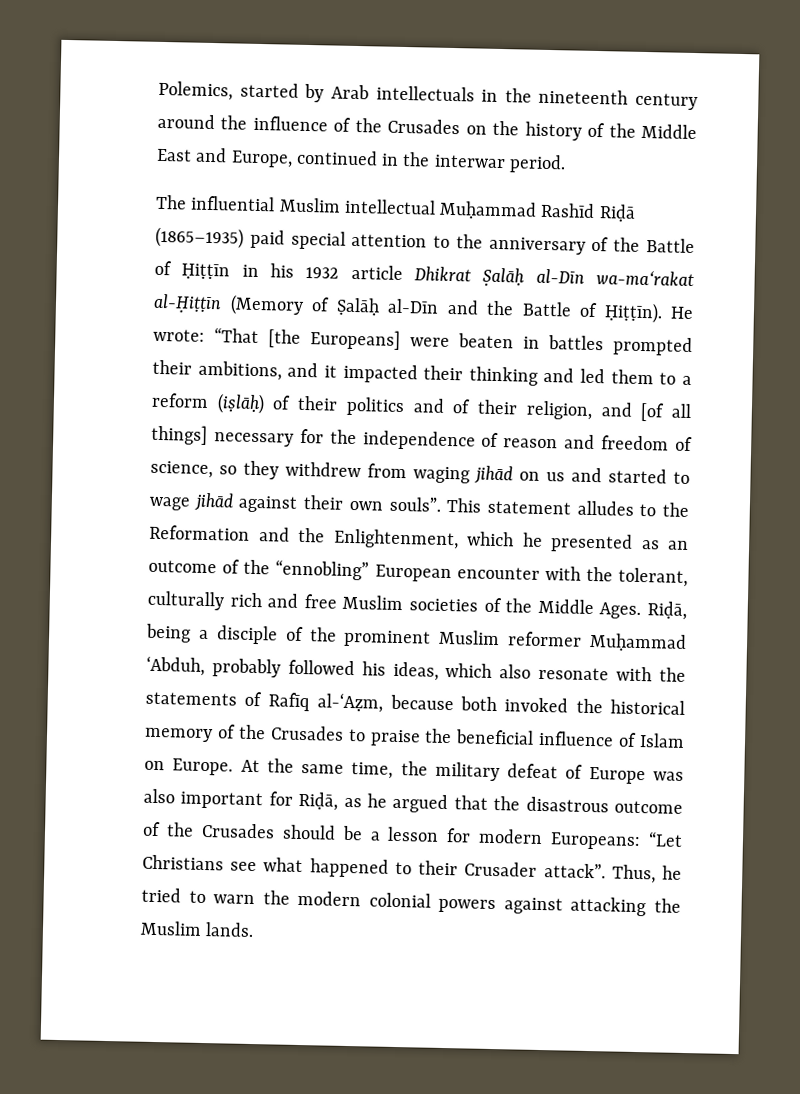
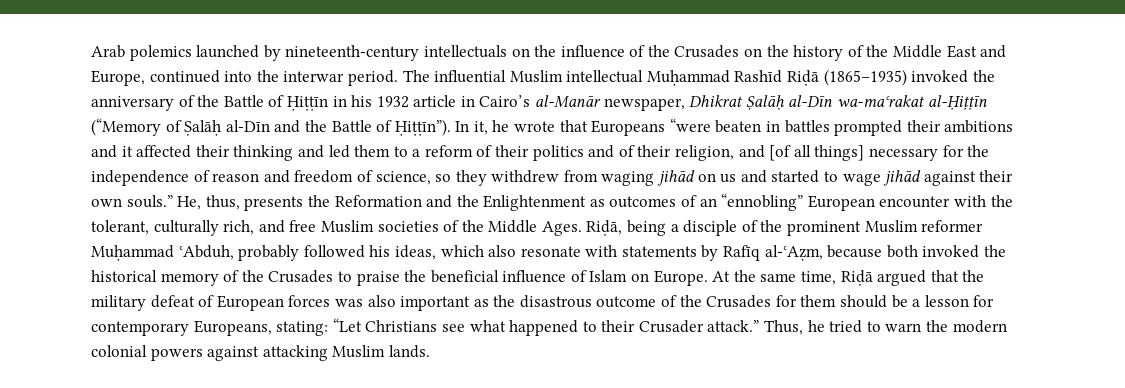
[158,80,698,111] [157,113,215,130] Polemics, started by Arab intellectuals in the nineteenth century around -> [91,45,530,61] Arab polemics launched by nineteenth-century intellectuals on
[381,153,400,166] in -> [224,71,253,82] into
(566, 164) // -> (398, 78) none
[249,229,451,250] paid special attention to -> [911,70,969,83] invoked
[414,266,694,287] [153,293,304,316] Dhikrat Ṣalāḥ al-Dīn wa-ma‘rakat al-Ḥiṭṭīn (Memory -> [460,95,987,111] [91,118,161,136] in Cairo’s al-Manār newspaper, Dhikrat Ṣalāḥ al-Dīn wa-maʿrakat al-Ḥiṭṭīn (“Memory
[603,302,694,324] [153,327,450,350] Ḥiṭṭīn). He wrote: “That [the Europeans] were -> [394,118,711,136] Ḥiṭṭīn”). In it, he wrote that Europeans “were
[197,360,282,381] ambitions, -> [944,120,1014,133] ambitions
[342,363,418,384] impacted -> [136,145,192,158] affected
[216,393,265,415] (iṣlāḥ) -> (473, 151) none
[388,496,689,517] [149,524,689,553] [148,559,271,575] souls”. This statement alludes to the Reformation and the Enlightenment, which he presented as an outcome of the -> [126,195,717,211] souls.” He, thus, presents the Reformation and the Enlightenment as outcomes of an
[229,592,263,608] rich -> [223,220,255,235] rich,
[146,655,205,676] ‘Abduh, -> [178,245,234,260] ʿAbduh,
[659,667,687,682] [145,691,384,713] the statements of Rafīq al-‘Aẓm, -> [621,245,823,261] statements by Rafīq al-ʿAẓm,
(394, 770) none -> [840,270,959,286] Riḍā argued that
[588,766,646,785] Europe -> [216,295,331,311] European forces
[268,791,488,814] for Riḍā, as he argued that -> [473,299,489,307] as
(275, 830) none -> [775,295,837,307] for them
[478,828,642,851] modern Europeans: -> [91,320,329,336] contemporary Europeans, stating:
[543,863,606,879] attack”. -> [707,320,760,332] attack.”
[654,898,681,913] the -> (328, 353) none

